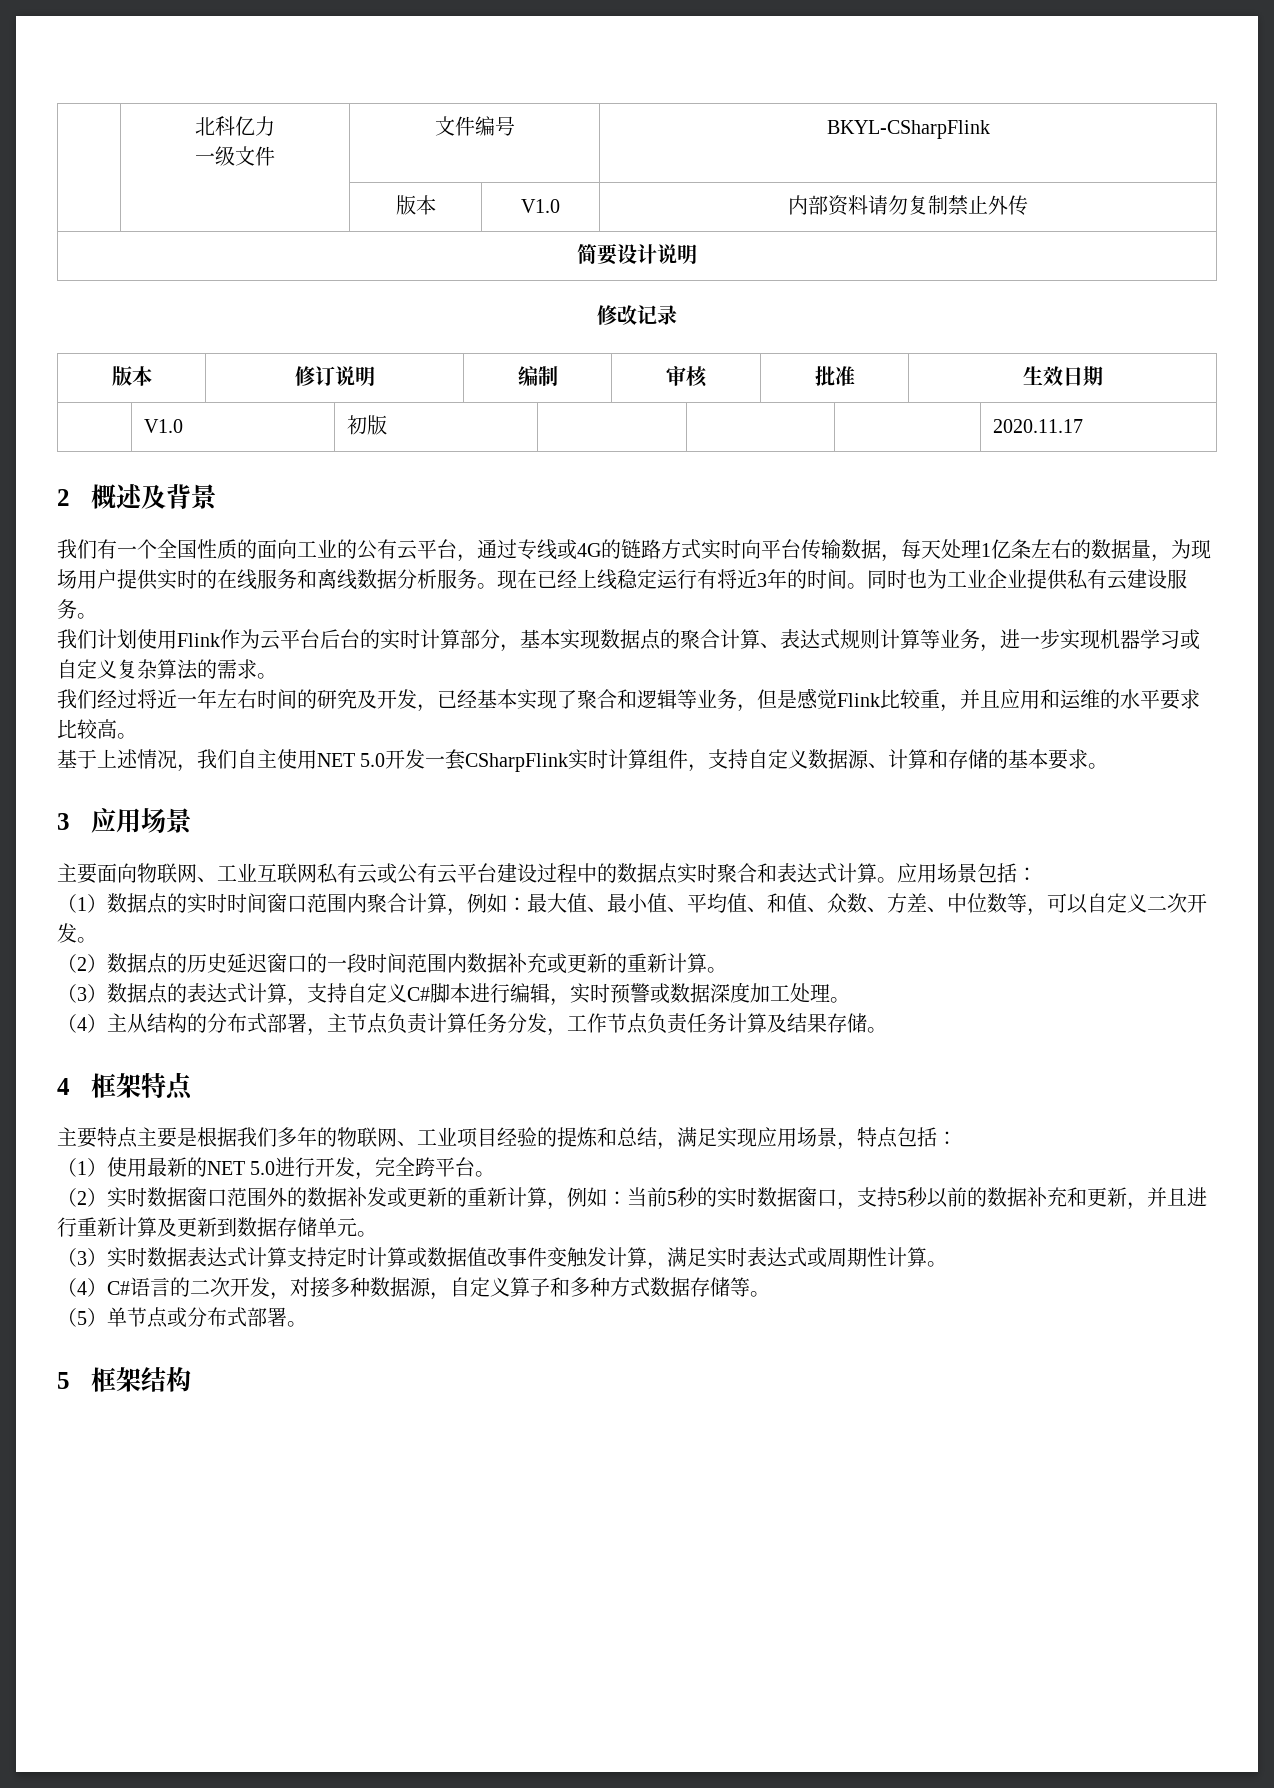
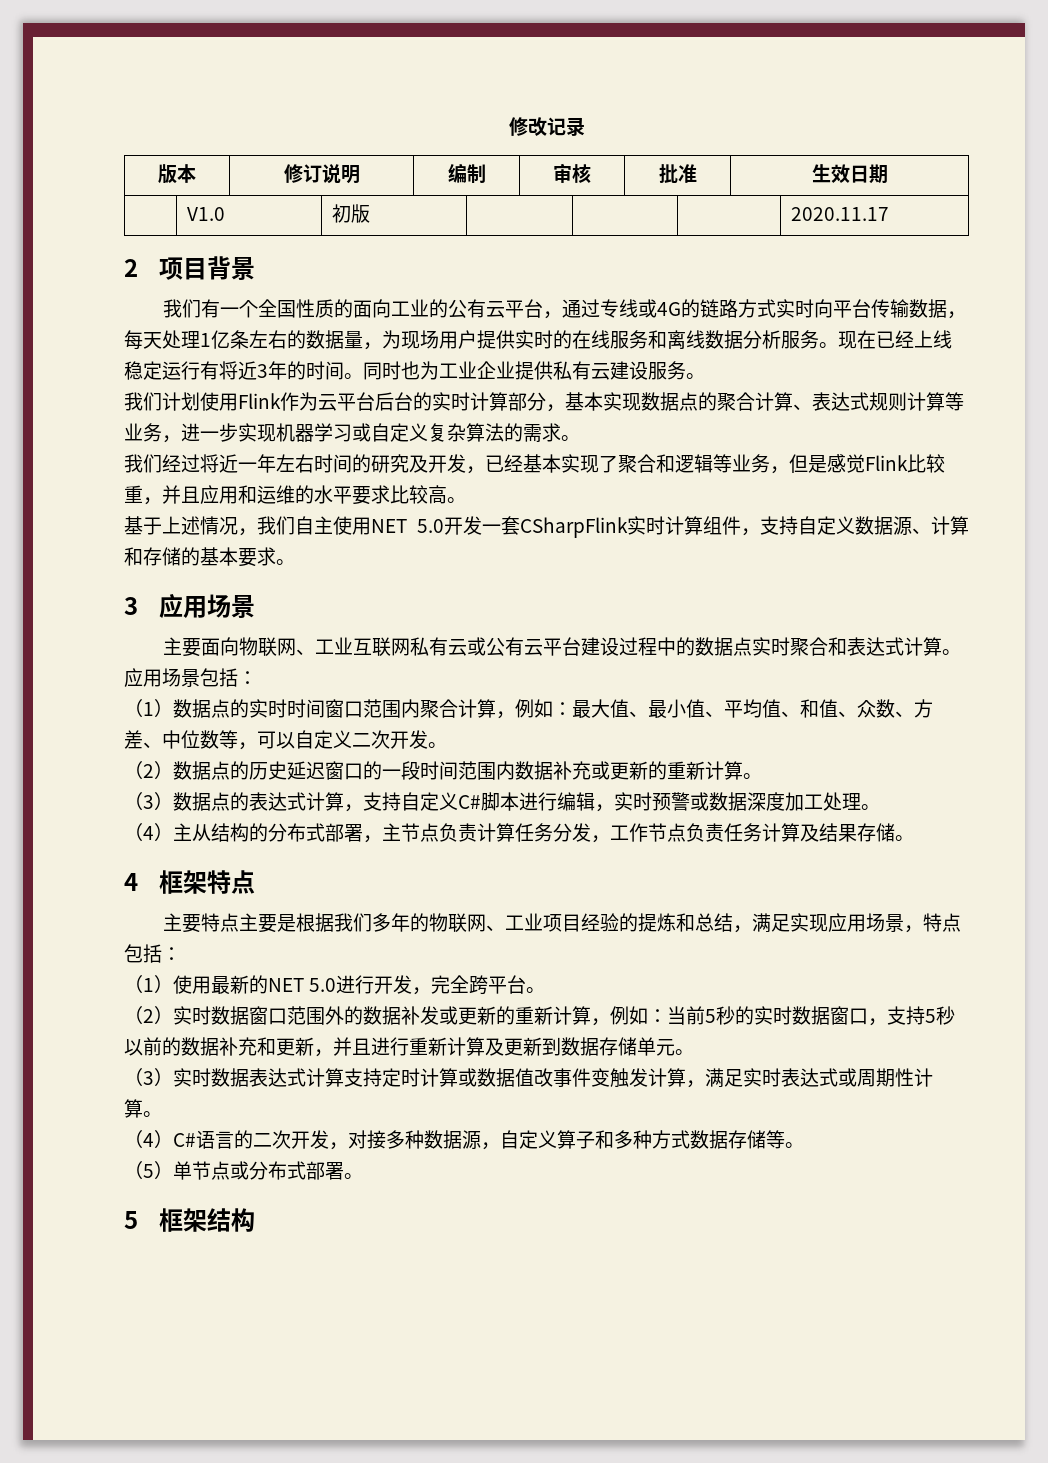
[195,116,275,136] [195,146,275,166] [434,116,515,136] [826,120,990,139] [395,195,436,215] [521,199,560,213] [788,195,1028,216] [577,244,697,265] | 北科亿力 // 一级文件 | 文件编号 | BKYL-CSharpFlink // | | 版本 | V1.0 | 内部资料请勿复制禁止外传 // 简要设计说明 // -> (508, 126) none
[90,484,166,509] 概述及 -> [159,257,208,280] 项目

